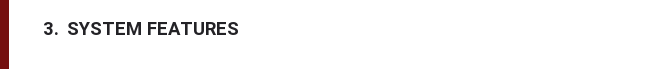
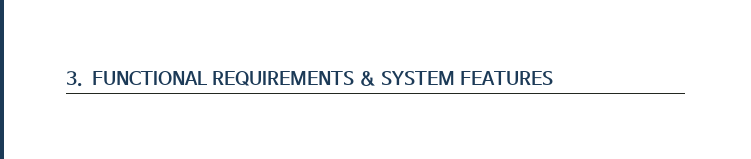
(59, 28) none -> [92,71,377,86] FUNCTIONAL REQUIREMENTS &

